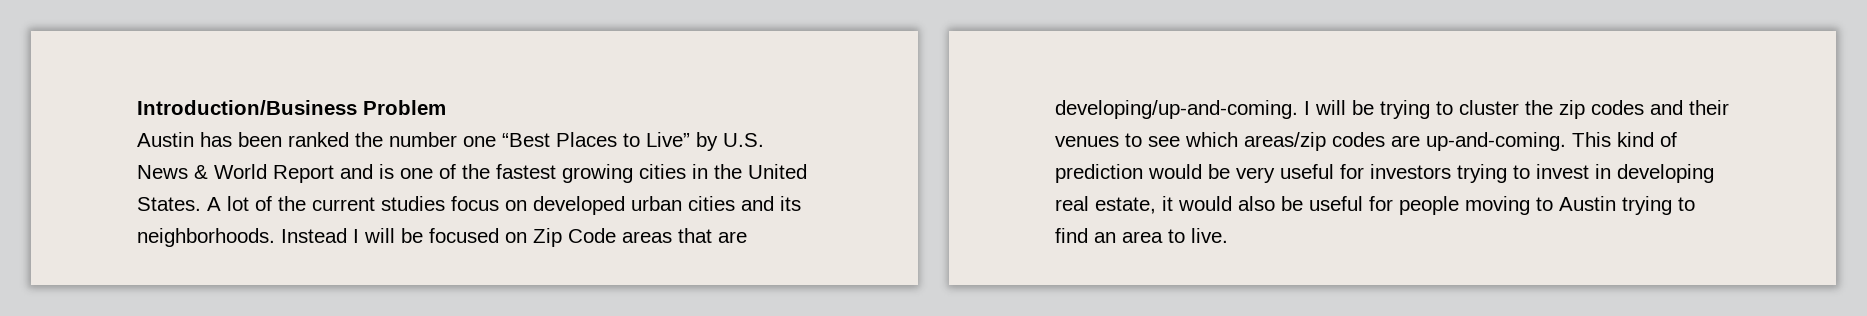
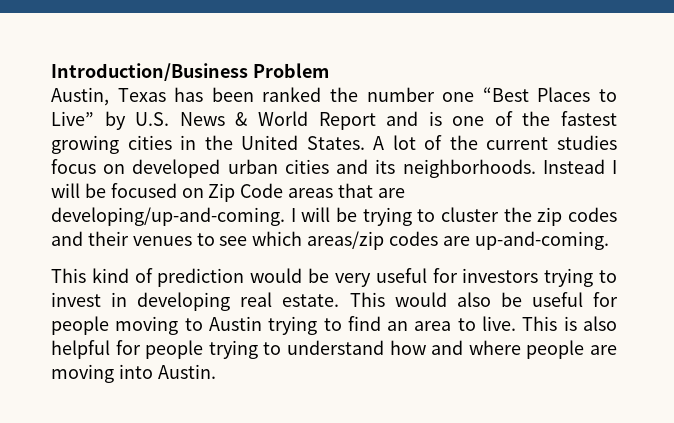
[137,132,194,147] Austin -> [51,87,166,106] Austin, Texas
(1566, 141) none -> (609, 240) //
[1095,196,1173,214] estate, it -> [282,292,385,307] estate. This
(1228, 235) none -> [522,316,618,331] [51,340,618,359] [51,364,216,383] This is also helpful for people trying to understand how and where people are moving into Austin.

